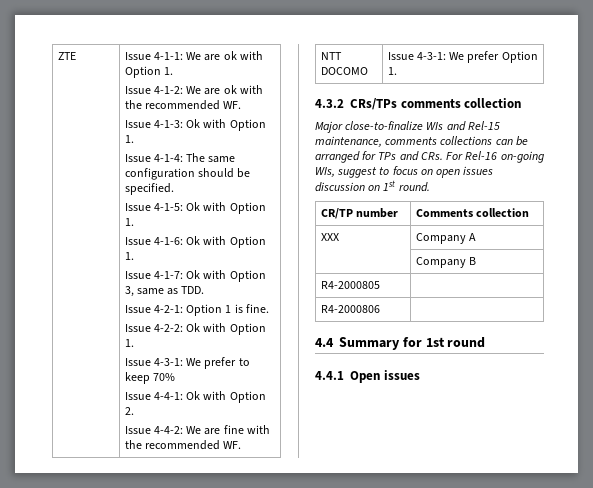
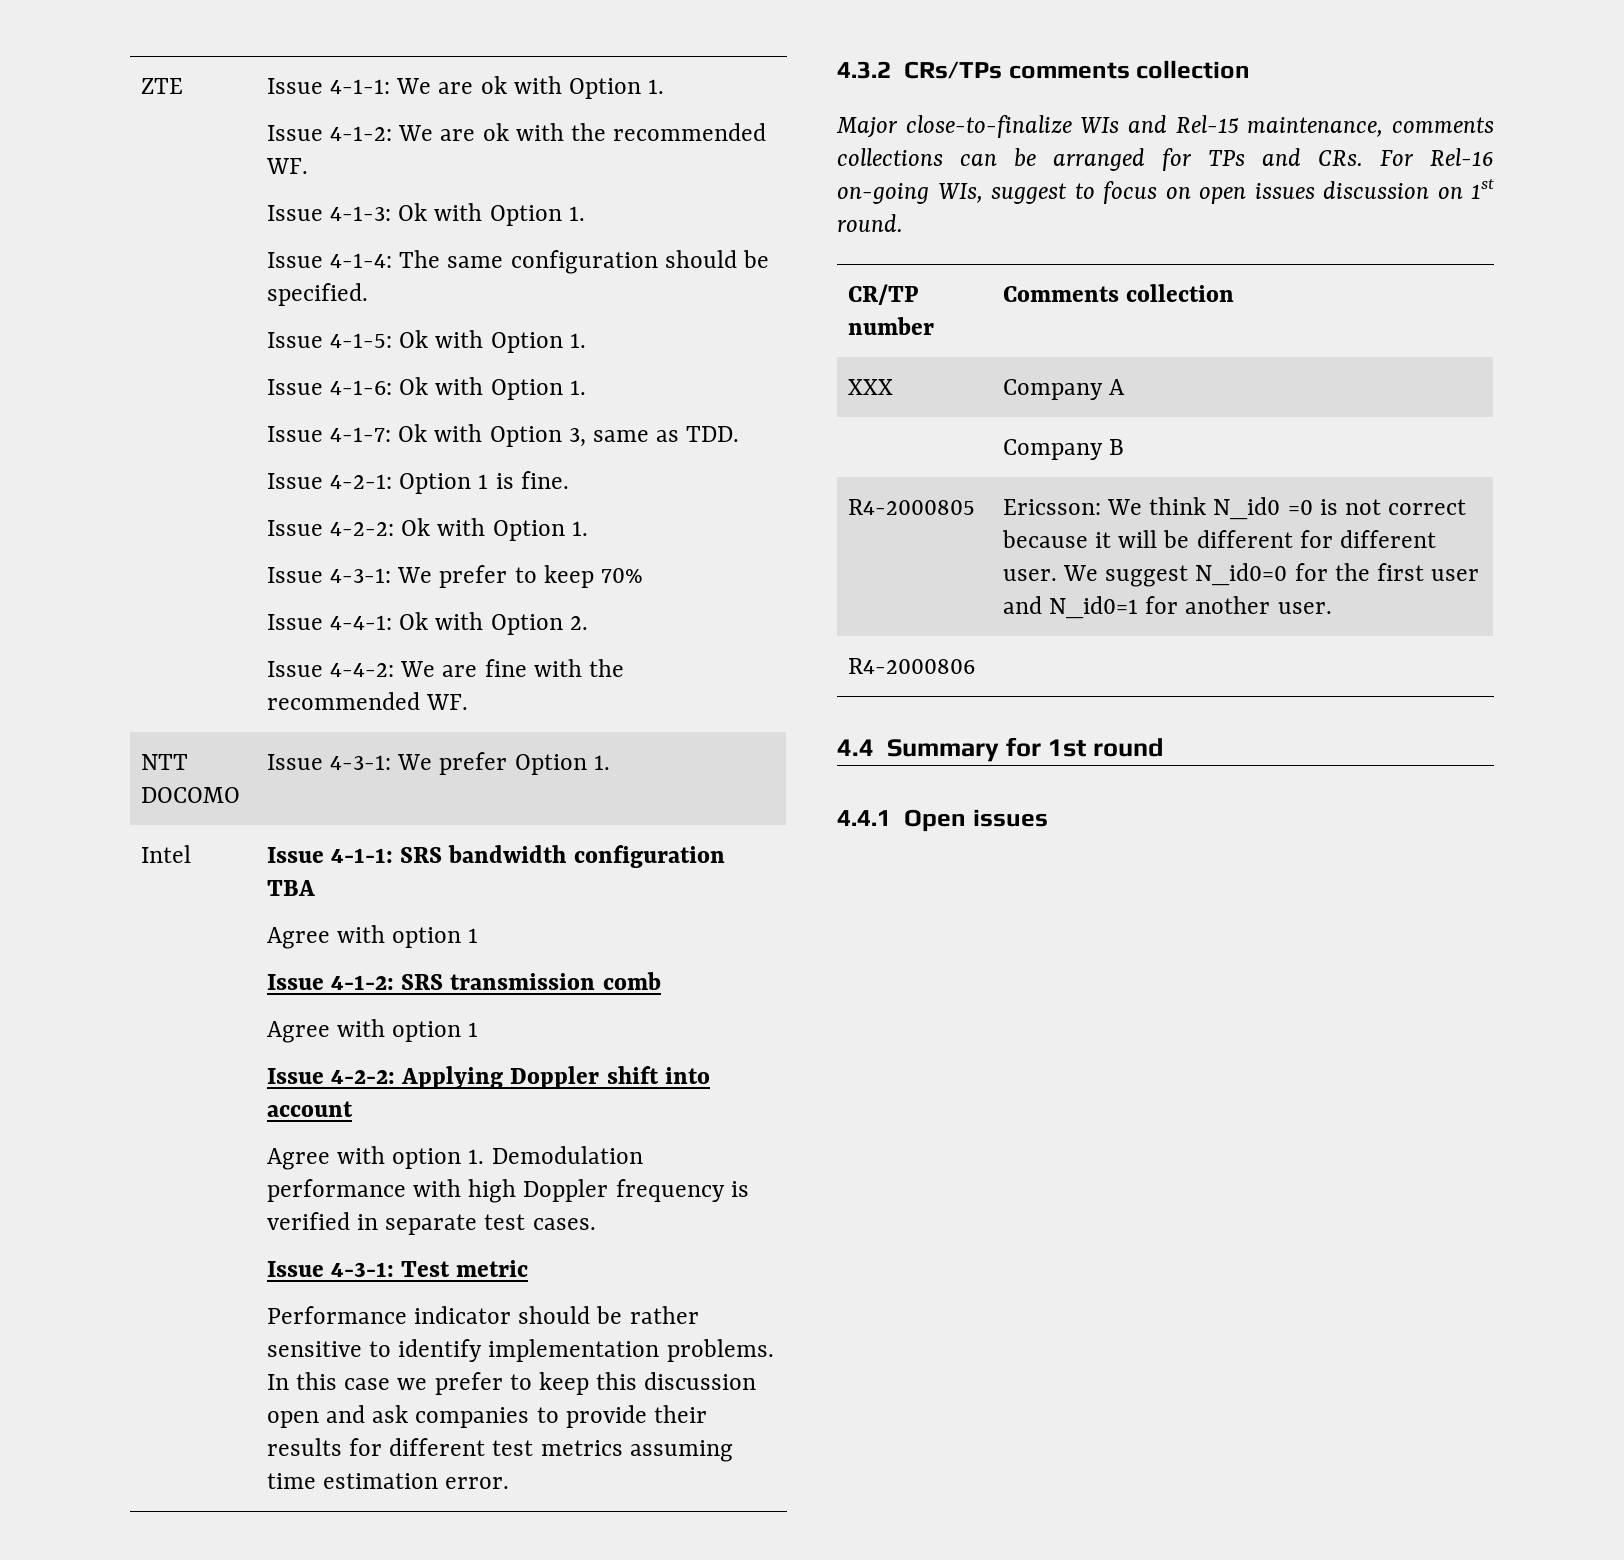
(397, 71) none -> [141,845,192,863] [267,845,725,868] [267,880,316,896] [267,925,479,949] [267,972,661,990] [267,1019,479,1043] [267,1066,710,1089] [267,1101,354,1117] [267,1146,643,1170] [267,1179,749,1203] [267,1212,596,1235] [267,1260,529,1277] [267,1306,699,1324] [267,1339,774,1362] [267,1372,757,1395] [267,1405,707,1428] [267,1438,733,1462] [267,1473,510,1489] // Intel | Issue 4-1-1: SRS bandwidth configuration TBA // Agree with option 1 // Issue 4-1-2: SRS transmission comb // Agree with option 1 // Issue 4-2-2: Applying Doppler shift into account // Agree with option 1. Demodulation performance with high Doppler frequency is verified in separate test cases. // Issue 4-3-1: Test metric // Performance indicator should be rather sensitive to identify implementation problems. In this case we prefer to keep this discussion open and ask companies to provide their results for different test metrics assuming time estimation error.
(380, 285) none -> [1003,497,1467,520] [1002,530,1436,548] [1003,563,1480,587] [1003,596,1332,619] Ericsson: We think N_id0 =0 is not correct because it will be different for different user. We suggest N_id0=0 for the first user and N_id0=1 for another user.

